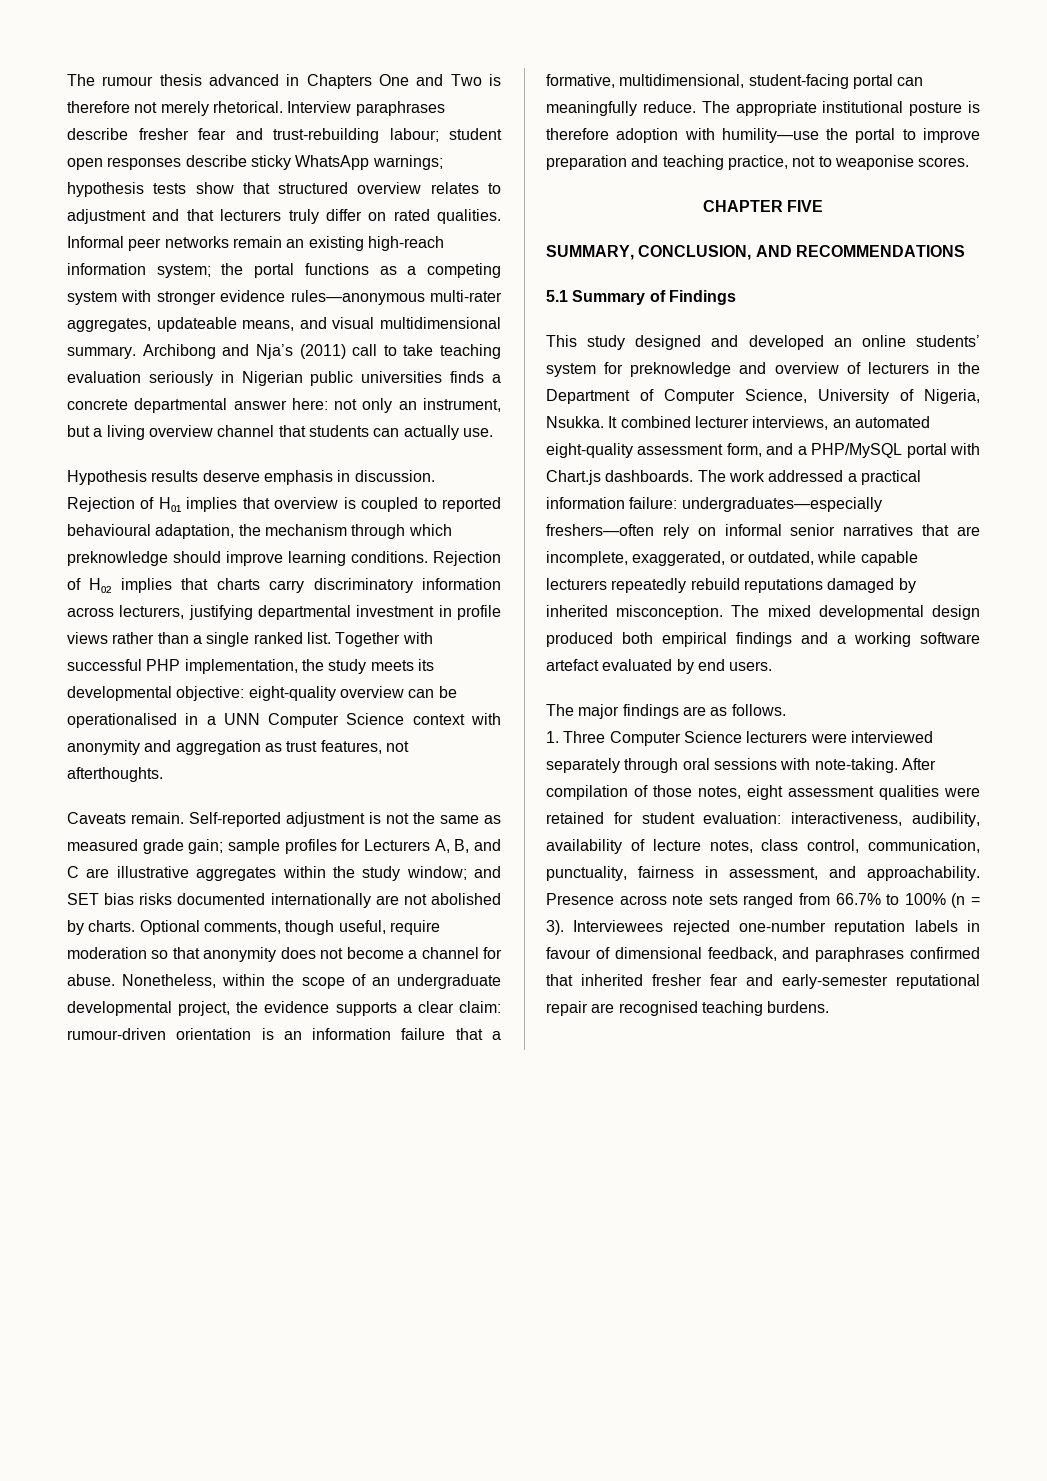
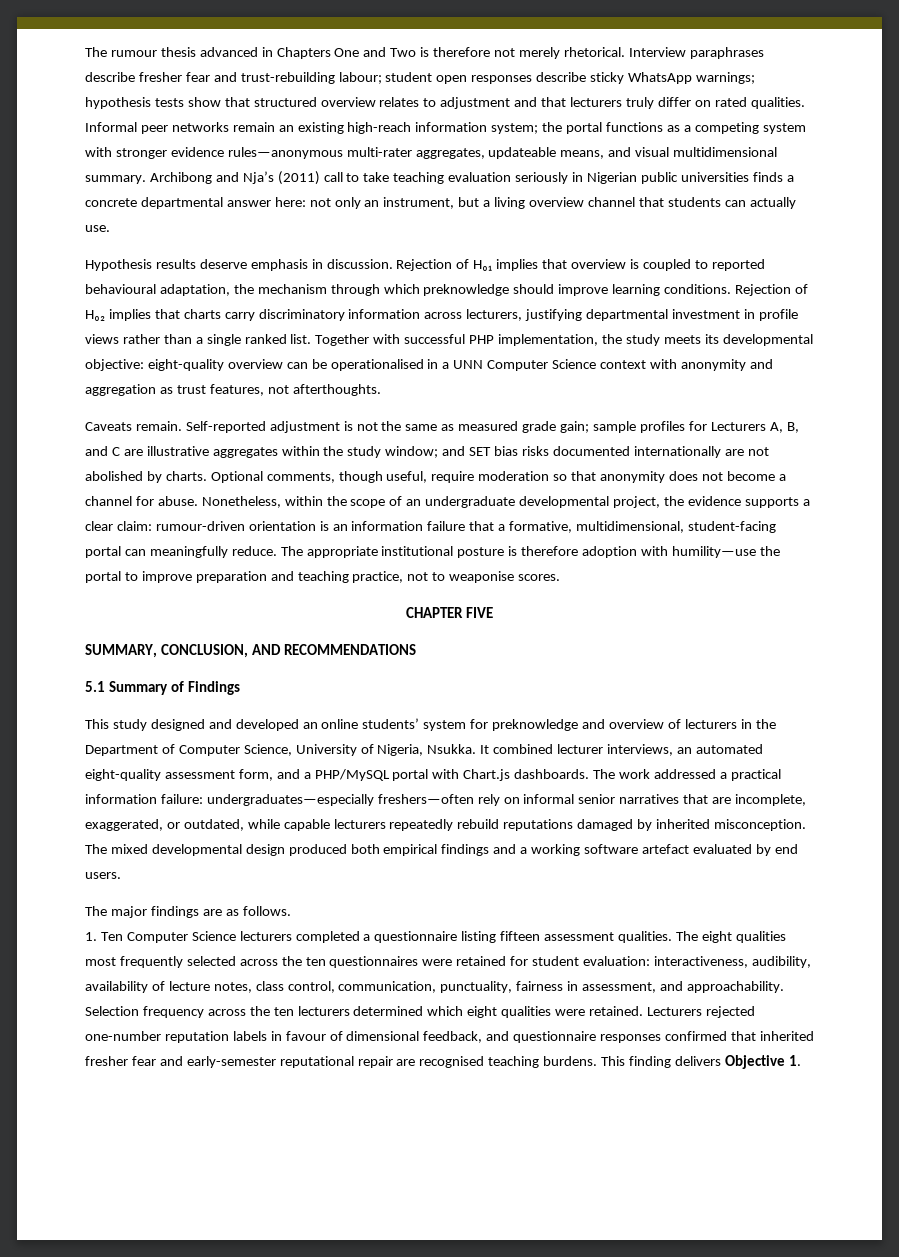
[563,731,606,743] Three -> [100,932,123,941] Ten
[810,731,933,743] [546,758,936,773] [546,785,939,800] were interviewed separately through oral sessions with note-taking. After compilation of those notes, eight assessment qualities -> [295,931,786,943] [85,956,419,968] completed a questionnaire listing fifteen assessment qualities. The eight qualities most frequently selected across the ten questionnaires
[546,893,981,908] [546,920,664,935] Presence across note sets ranged from 66.7% to 100% (n = 3). Interviewees -> [85,1006,702,1018] Selection frequency across the ten lecturers determined which eight qualities were retained. Lecturers
[815,947,905,962] paraphrases -> [513,1031,662,1043] questionnaire responses
(830, 1007) none -> [601,1055,801,1069] This finding delivers Objective 1.

